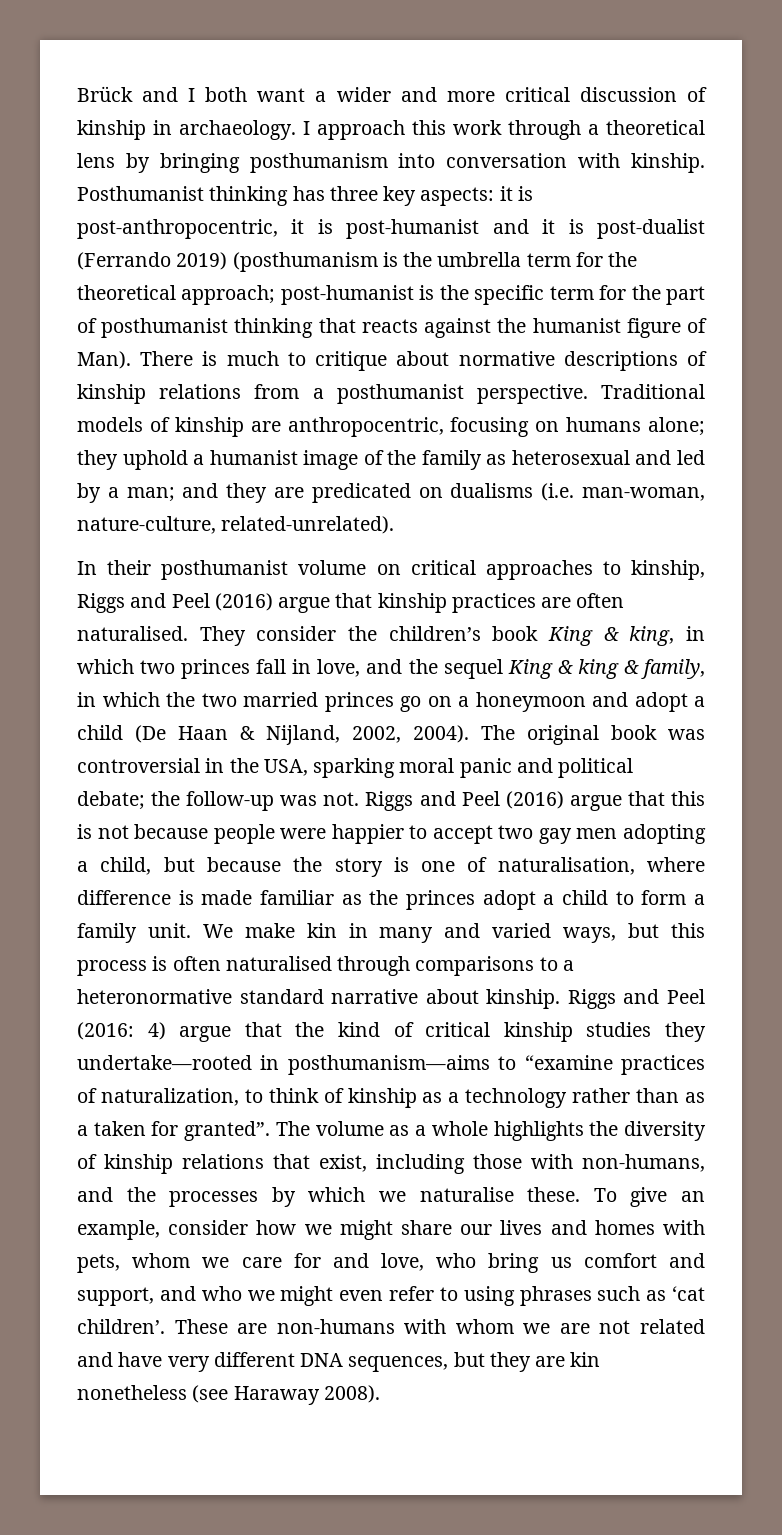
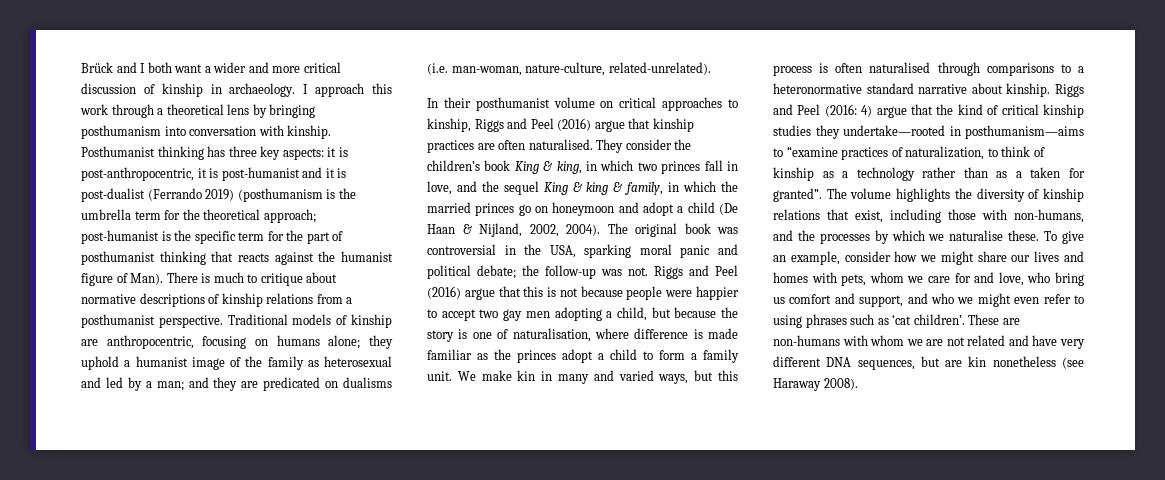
[201,693,237,707] two -> (738, 186) none
[458,696,469,707] a -> (548, 209) none
[389,1121,488,1136] as a whole -> (892, 193) none
[489,1352,531,1372] they -> (940, 361) none

